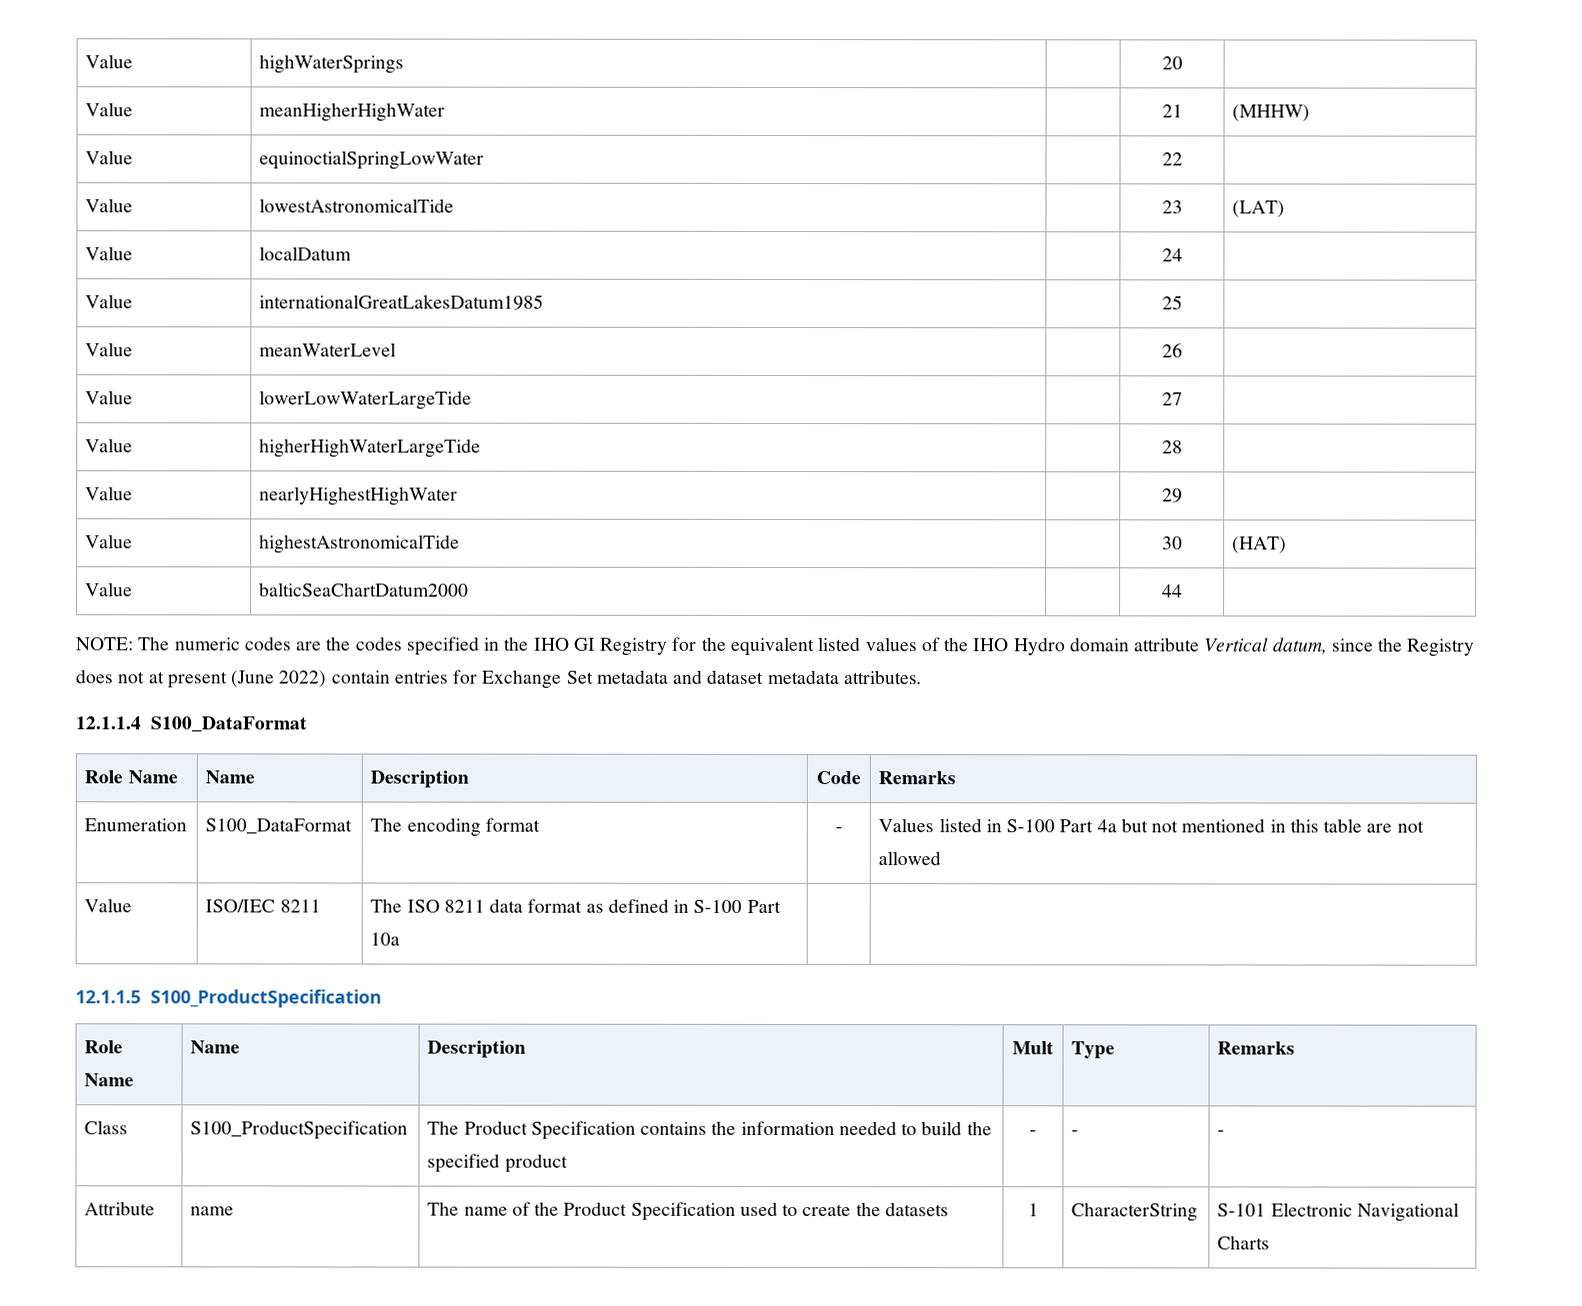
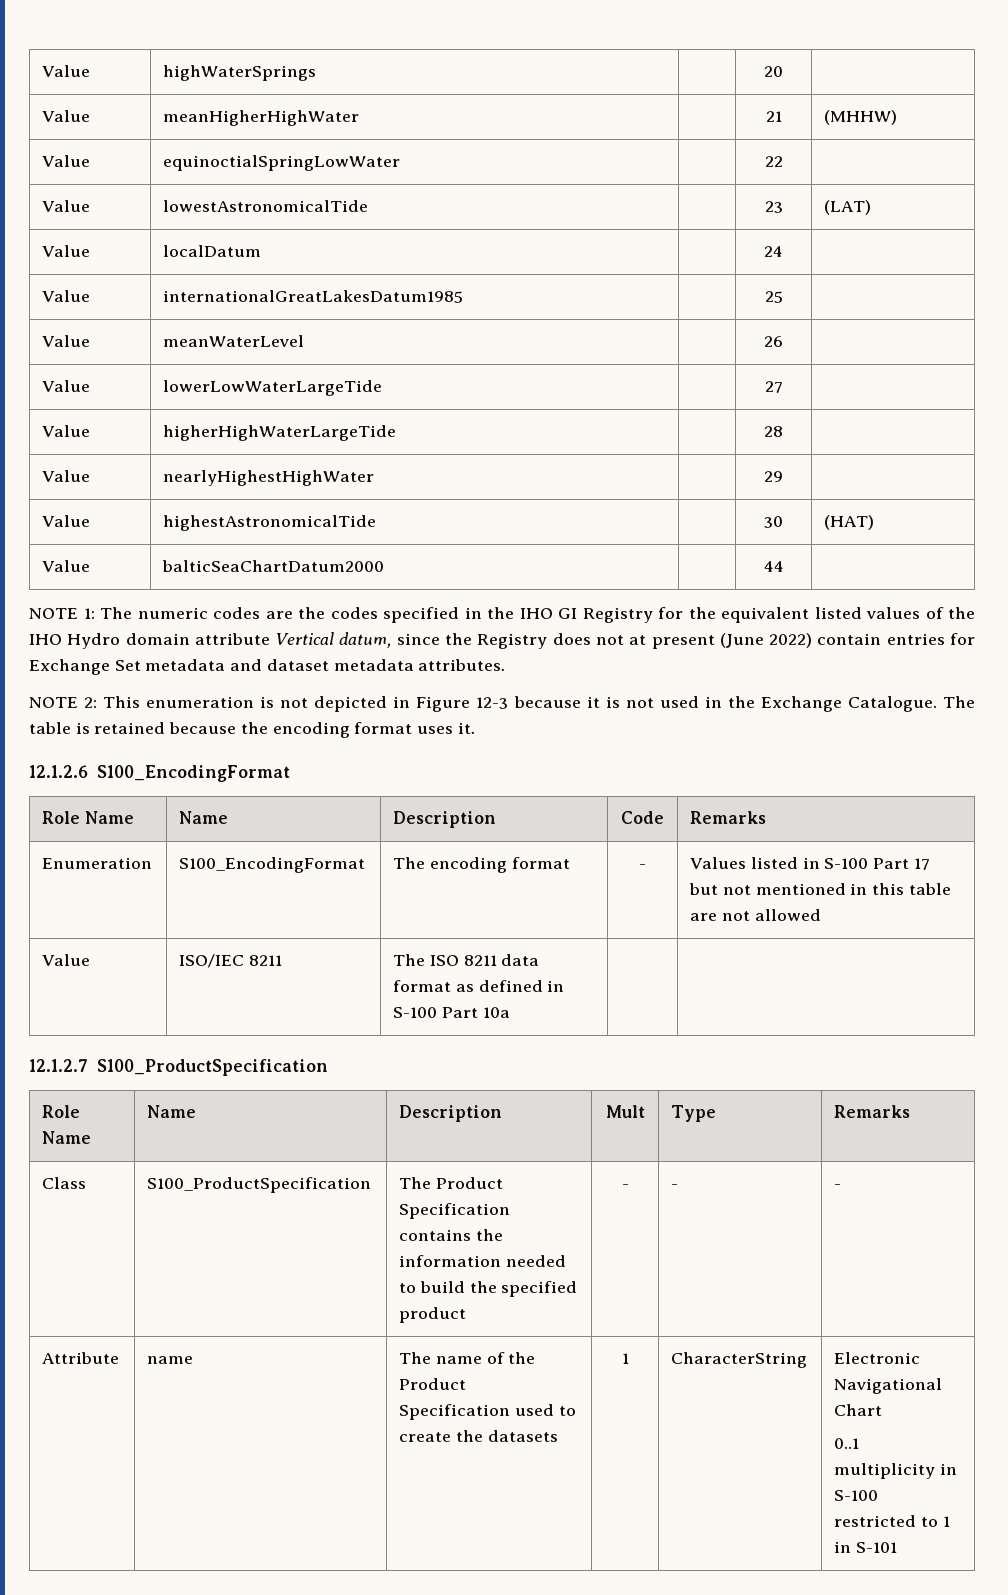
[76,637,134,651] NOTE: -> [29,608,95,619] NOTE 1:
[75,716,307,732] 12.1.1.4 S100_DataFormat -> [29,696,976,712] [29,722,475,738] [29,765,290,782] NOTE 2: This enumeration is not depicted in Figure 12-3 because it is not used in the Exchange Catalogue. The table is retained because the encoding format uses it. // 12.1.2.6 S100_EncodingFormat
[205,818,353,834] S100_DataFormat -> [179,857,366,873] S100_EncodingFormat
[1096,819,1117,833] 4a -> [913,858,930,870] 17
[75,990,141,1004] 12.1.1.5 -> [29,1059,88,1072] 12.1.2.7
[1217,1203,1267,1217] S-101 -> (808, 1360) none
[1217,1235,1271,1250] Charts -> [834,1404,883,1416] [834,1438,860,1449] [834,1463,957,1479] [834,1490,879,1501] [834,1515,950,1527] [834,1541,897,1553] Chart // 0..1 multiplicity in S-100 restricted to 1 in S-101

